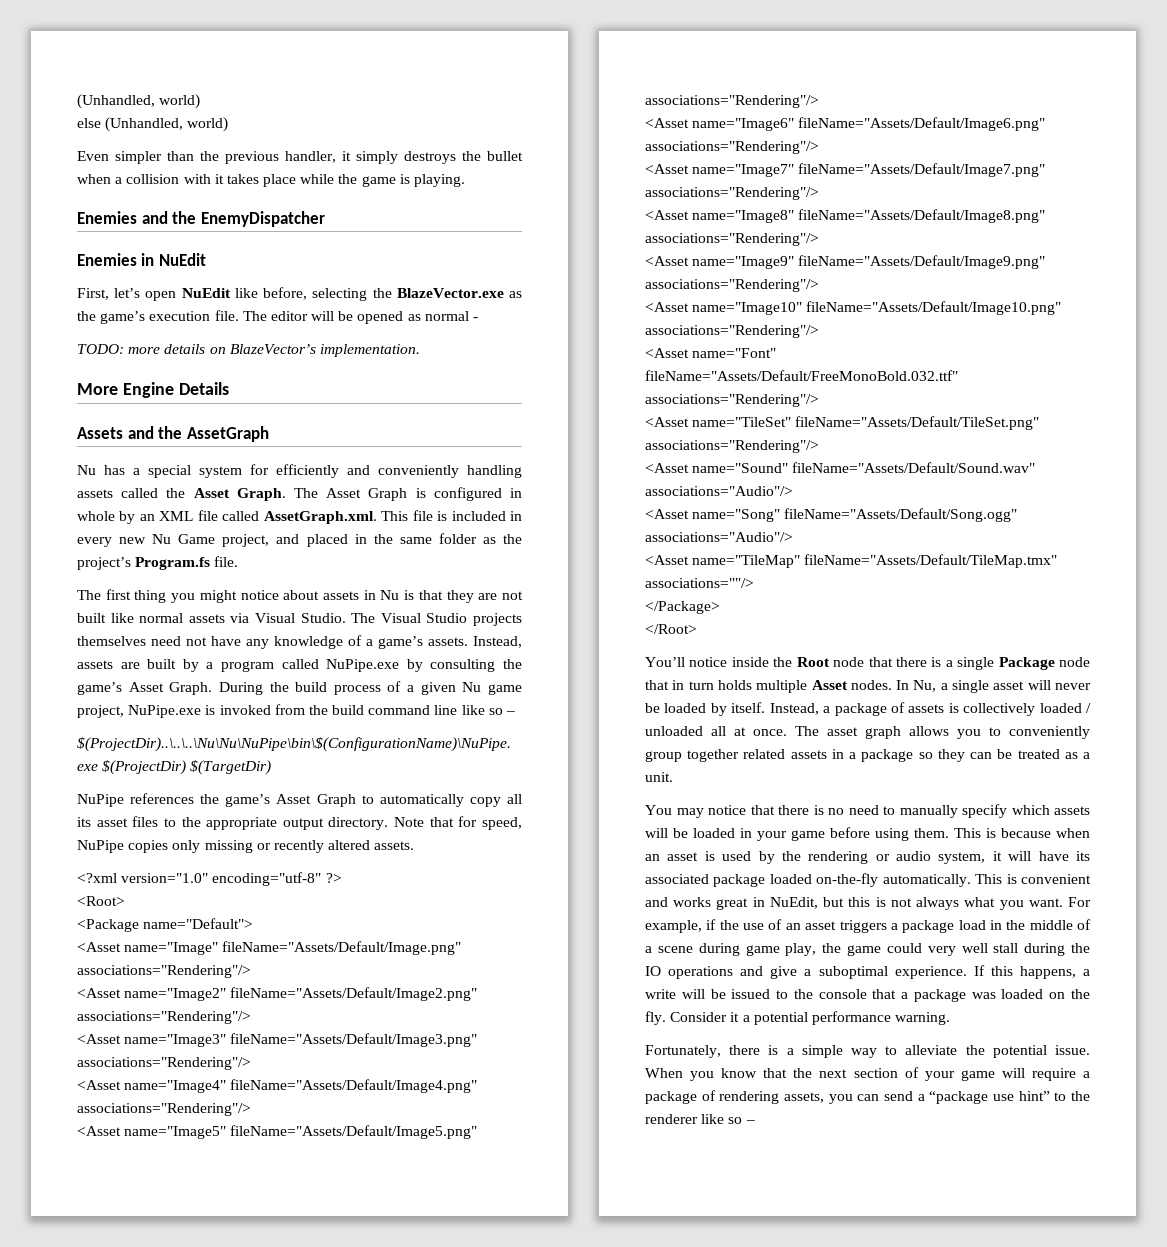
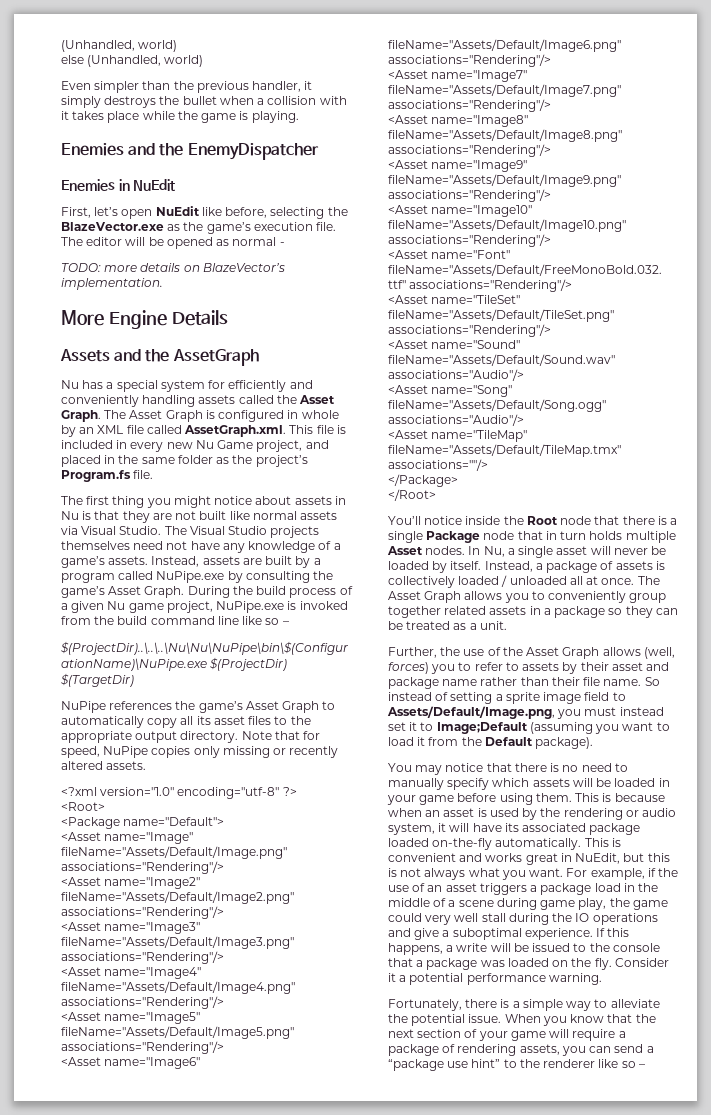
[827,726,901,739] asset graph -> [388,591,462,603] Asset Graph
(673, 777) none -> [388,647,675,659] [388,662,670,674] [388,677,660,689] [388,692,626,704] [387,706,664,719] [388,722,670,734] [388,737,594,749] // Further, the use of the Asset Graph allows (well, forces) you to refer to assets by their asset and package name rather than their file name. So instead of setting a sprite image field to Assets/Default/Image.png, you must instead set it to Image;Default (assuming you want to load it from the Default package).

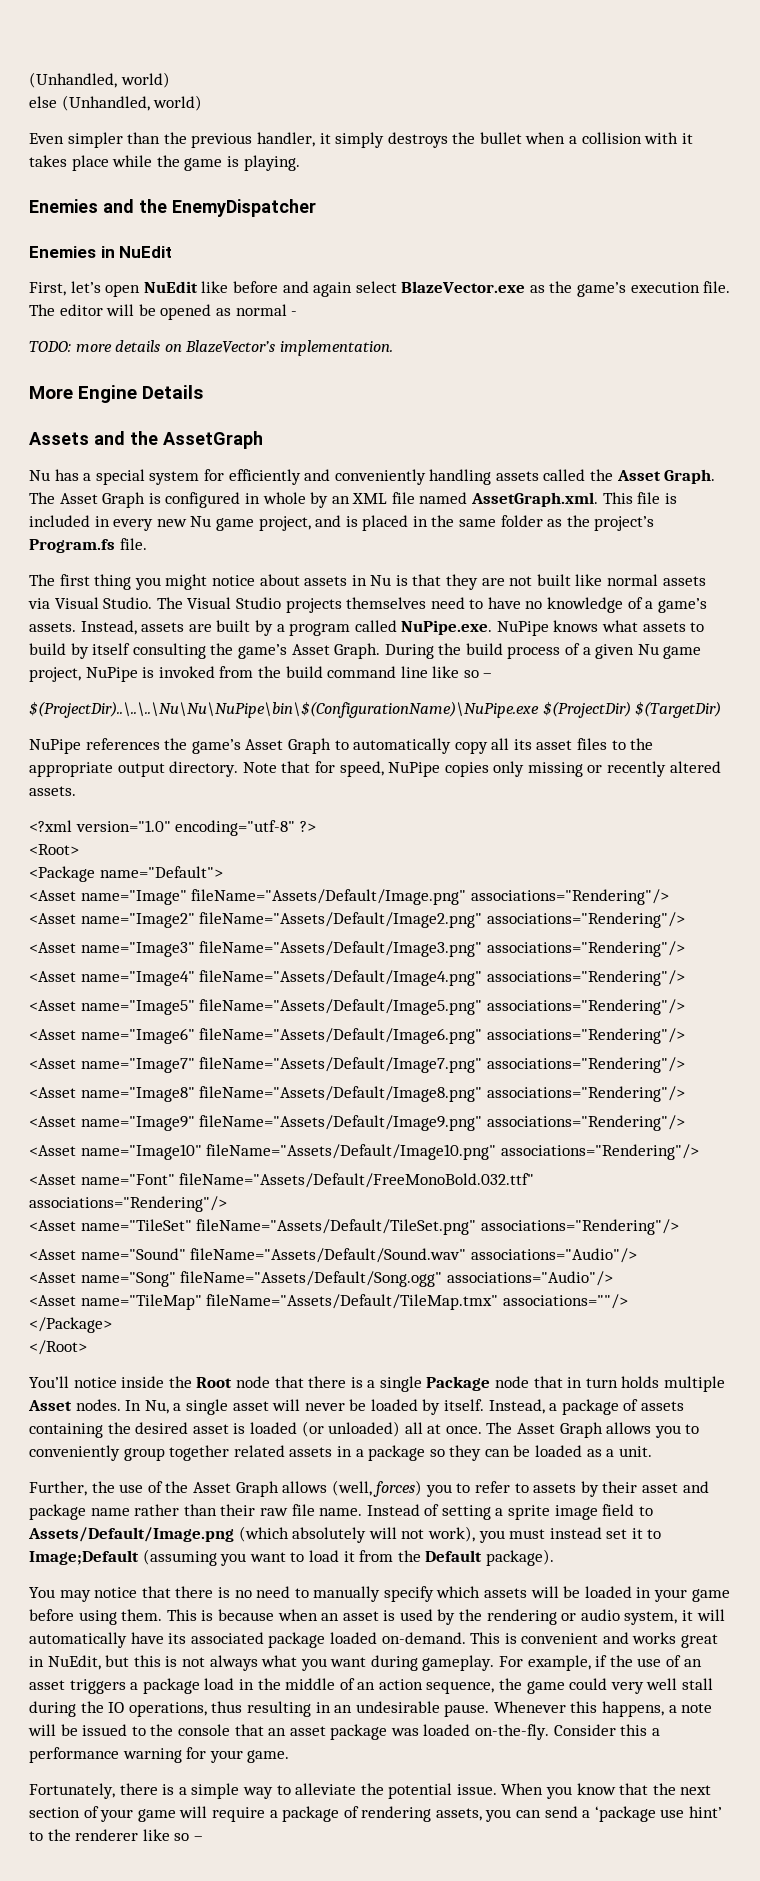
[225,207,348,219] before, selecting the -> [232,281,397,297] before and again select
[146,425,182,434] called -> [419,492,468,504] named
[217,440,254,449] Game -> [215,518,254,531] game
(329, 444) none -> [345,516,358,527] is
[166,541,245,553] not have any -> [469,597,543,609] to have no
[156,571,243,583] NuPipe.exe by -> [401,620,705,636] [29,643,131,659] NuPipe.exe. NuPipe knows what assets to build by itself
[216,601,285,613] NuPipe.exe -> [85,667,138,682] NuPipe
[655,561,665,570] [388,575,567,588] is collectively loaded / unloaded -> [29,1421,401,1438] containing the desired asset is loaded (or unloaded)
[406,621,451,630] treated -> [535,1445,583,1457] loaded
(580, 681) none -> [259,1508,288,1516] raw
[644,677,660,686] [388,692,432,701] So instead -> [366,1504,420,1516] Instead
[387,706,555,719] Assets/Default/Image.png, -> [28,1526,475,1543] Assets/Default/Image.png (which absolutely will not work),
(470, 827) none -> [29,1632,127,1648] automatically
[432,838,582,850] on-the-fly automatically. -> [381,1632,466,1644] on-demand.
[529,868,564,877] want. -> [330,1655,495,1671] want during gameplay.
[448,898,607,910] a scene during game play, -> [357,1679,495,1694] an action sequence,
[592,913,658,925] [388,928,606,940] operations and give a suboptimal experience. If -> [128,1701,566,1717] operations, thus resulting in an undesirable pause. Whenever
[456,943,488,952] write -> [681,1703,713,1713] note
[416,960,424,967] a -> [268,1726,326,1736] an asset
[552,958,669,970] [388,973,602,985] on the fly. Consider it a potential performance warning. -> [475,1724,660,1740] [29,1747,290,1763] on-the-fly. Consider this a performance warning for your game.
[388,1059,501,1071] “package use hint” -> [594,1806,723,1822] ‘package use hint’

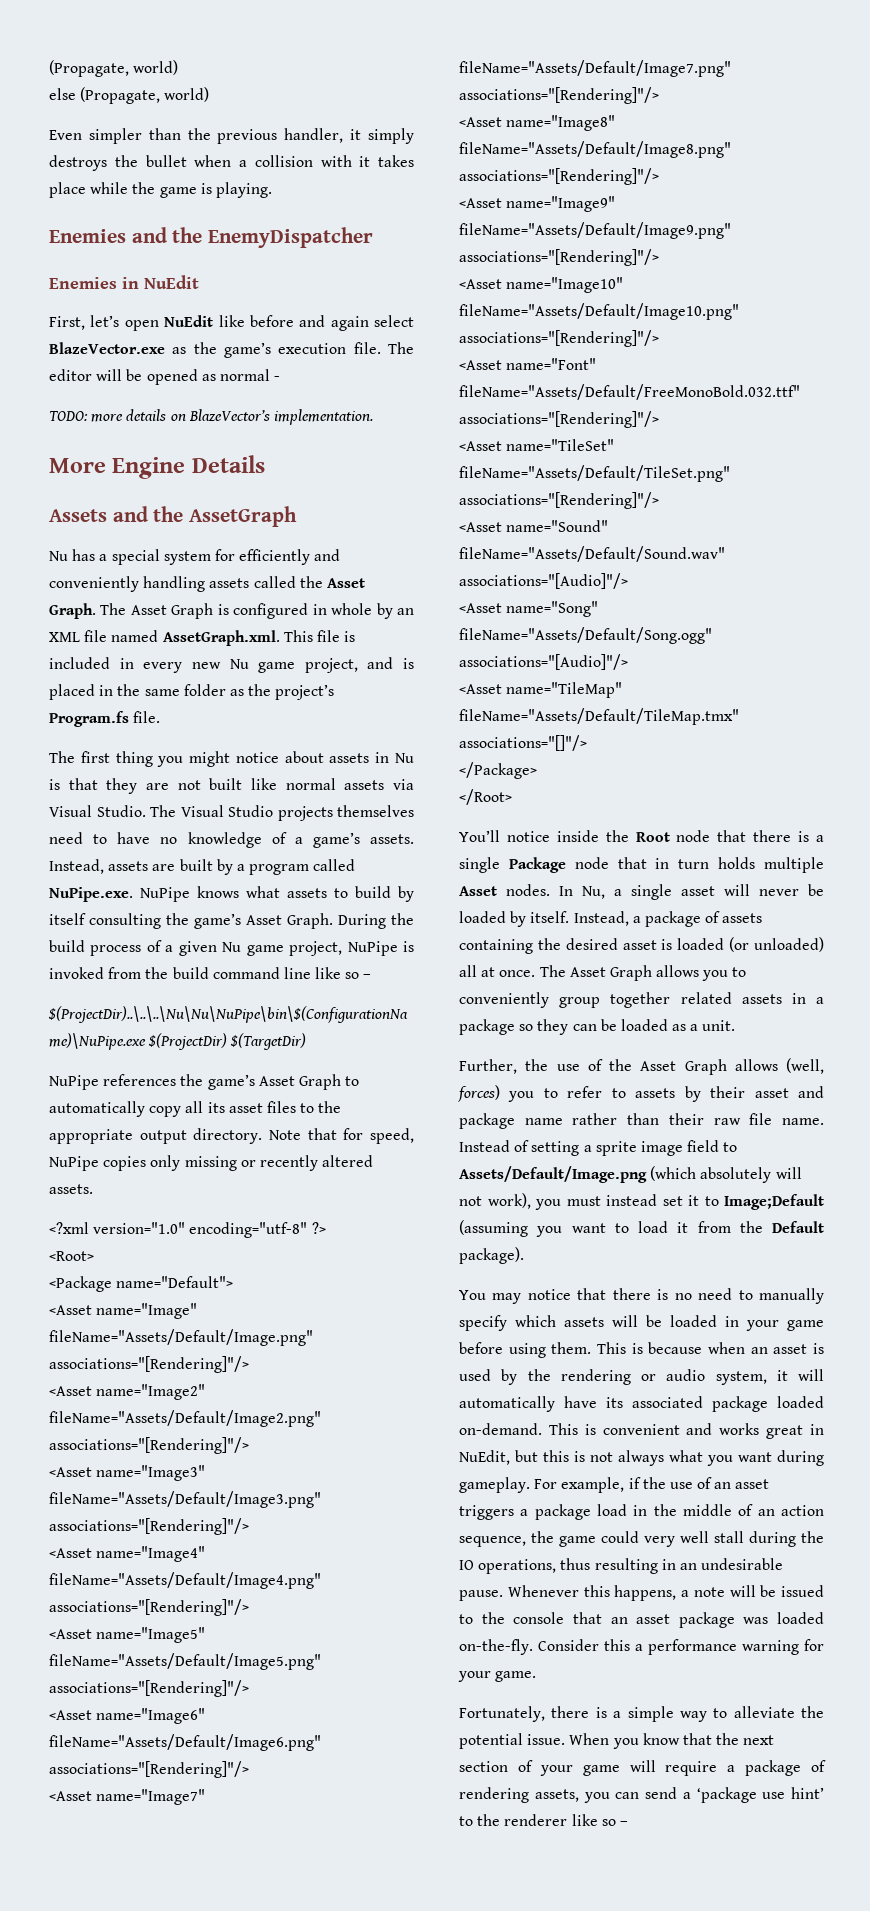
[29,72,117,88] (Unhandled, -> [49,60,129,77] (Propagate,
[61,95,150,111] (Unhandled, -> [80,87,161,104] (Propagate,
[470,889,669,905] associations="Rendering"/> -> [49,1356,249,1373] associations="[Rendering]"/>
[486,912,685,928] associations="Rendering"/> -> [49,1437,249,1454] associations="[Rendering]"/>
[486,941,685,957] associations="Rendering"/> -> [49,1518,249,1535] associations="[Rendering]"/>
[486,970,685,986] associations="Rendering"/> -> [49,1599,249,1616] associations="[Rendering]"/>
[486,999,685,1015] associations="Rendering"/> -> [49,1680,249,1697] associations="[Rendering]"/>
[486,1028,685,1044] associations="Rendering"/> -> [49,1761,249,1778] associations="[Rendering]"/>
[486,1057,685,1073] associations="Rendering"/> -> [459,87,659,104] associations="[Rendering]"/>
[486,1086,685,1102] associations="Rendering"/> -> [459,168,659,185] associations="[Rendering]"/>
[486,1115,685,1131] associations="Rendering"/> -> [459,249,659,266] associations="[Rendering]"/>
[500,1144,699,1160] associations="Rendering"/> -> [459,330,659,347] associations="[Rendering]"/>
[29,1196,227,1212] associations="Rendering"/> -> [459,411,659,428] associations="[Rendering]"/>
[480,1219,679,1235] associations="Rendering"/> -> [459,492,659,509] associations="[Rendering]"/>
[470,1248,637,1263] associations="Audio"/> -> [459,573,628,589] associations="[Audio]"/>
[446,1271,613,1286] associations="Audio"/> -> [459,654,628,670] associations="[Audio]"/>
[502,1294,628,1309] associations=""/> -> [459,735,587,751] associations="[]"/>

